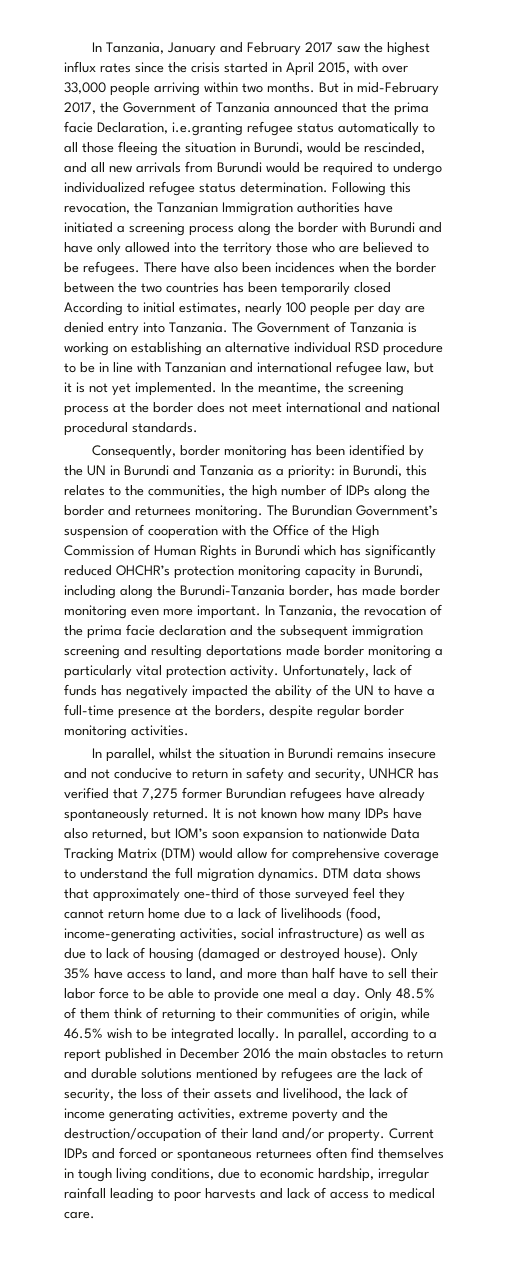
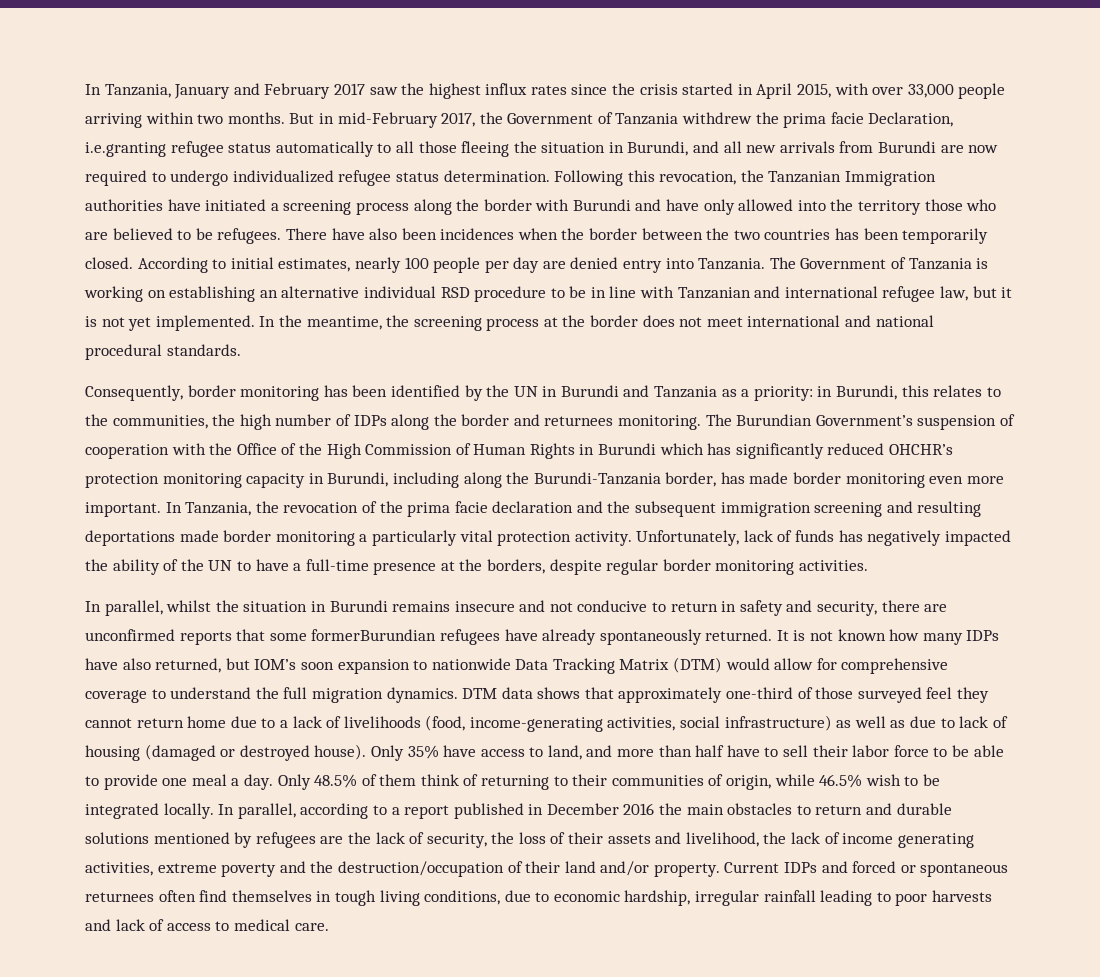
[274,102,367,113] announced that -> [682,112,753,124] withdrew
[307,142,425,154] would be rescinded, -> (689, 148) none
[266,162,319,173] would be -> [940,145,999,153] are now
[354,282,391,293] closed -> [85,257,133,269] closed.
[369,768,439,779] [64,787,286,800] UNHCR has verified that 7,275 former Burundian -> [881,600,948,612] [85,629,437,645] there are unconfirmed reports that some formerBurundian

